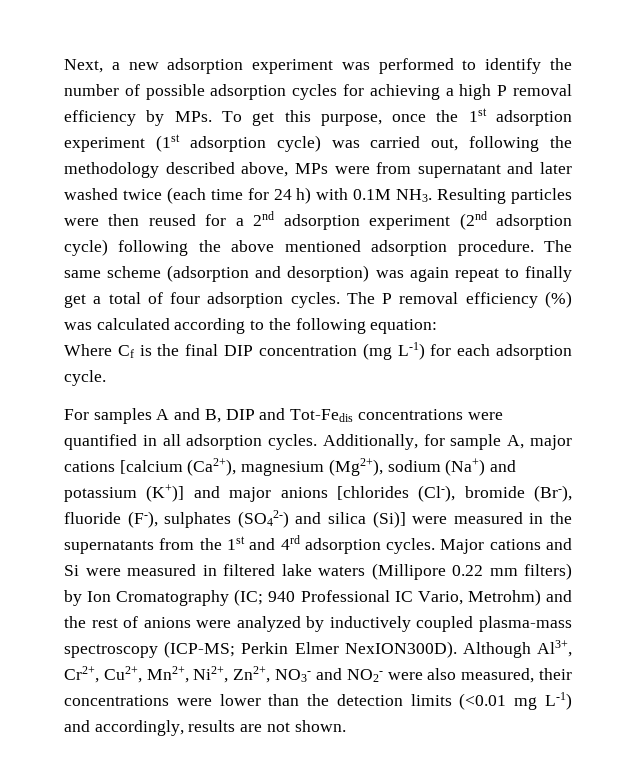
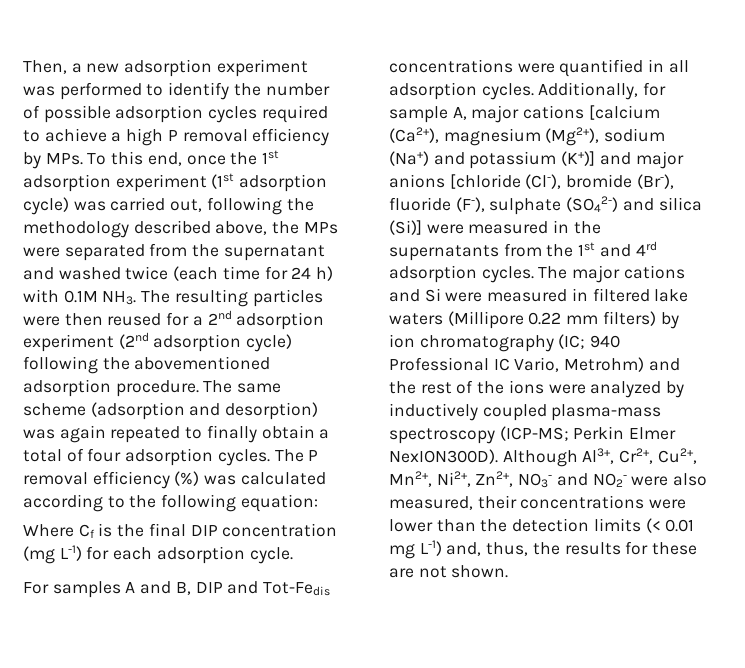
[64,59,103,73] Next, -> [23,60,67,74] Then,
[343,84,440,100] for achieving -> [261,105,328,123] [23,128,107,142] required to achieve
[252,110,382,126] get this purpose, -> [111,151,182,166] this end,
(289, 169) none -> [272,221,300,234] the
[376,162,412,174] from -> [64,243,220,261] separated from the
[540,162,572,174] later -> (54, 273) none
[437,188,507,204] Resulting -> [141,289,248,307] The resulting
[231,240,361,252] above mentioned -> [134,356,271,370] abovementioned
[454,268,499,282] repeat -> [110,426,181,443] repeated
[64,294,86,308] get -> [261,425,315,439] obtain
[336,486,409,500] [chlorides -> [449,174,521,189] [chloride
[164,512,232,528] sulphates -> [489,198,562,215] sulphate
[440,539,485,554] Major -> [538,265,621,283] The major
[87,590,230,606] Ion Cromatography -> [389,334,554,352] ion chromatography
[143,617,191,628] anions -> [477,380,544,394] the ions
[459,692,572,710] [64,720,236,736] (<0.01 mg L-1) and accordingly, results -> [645,518,695,533] [389,540,698,559] (< 0.01 mg L-1) and, thus, the results for these

